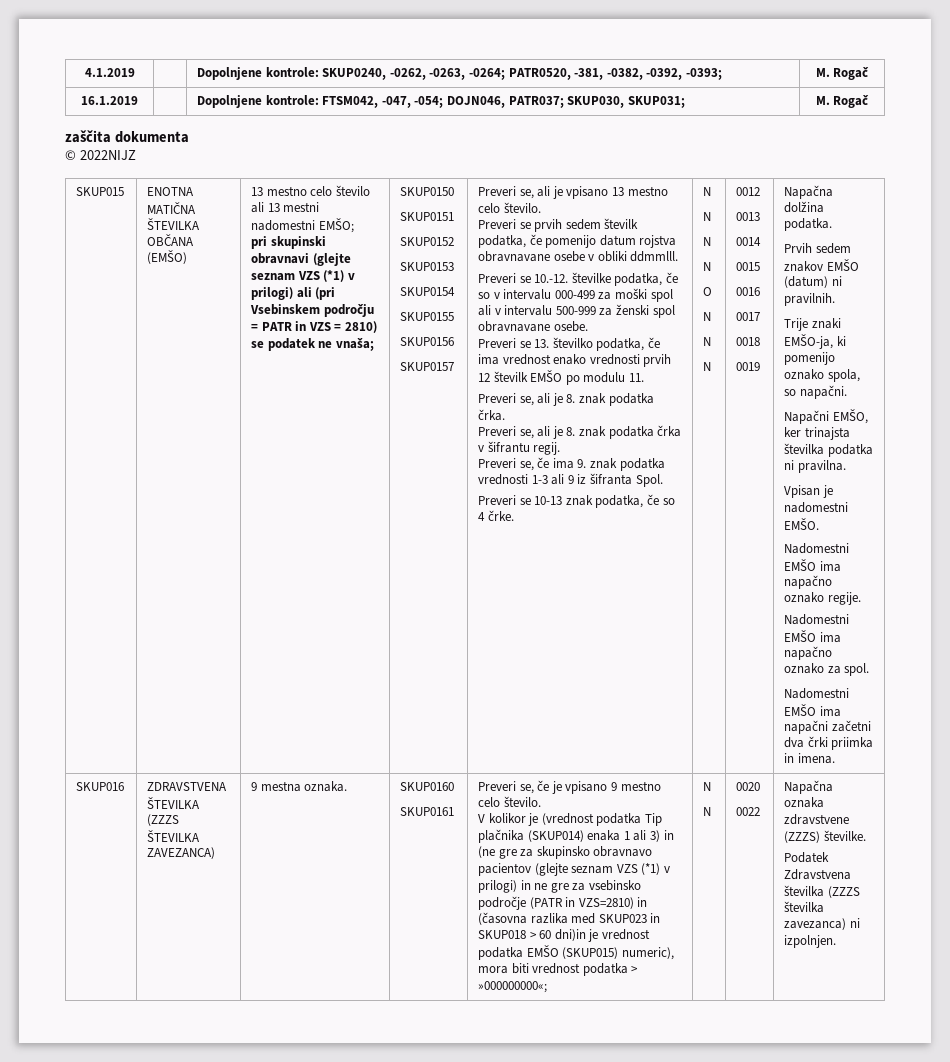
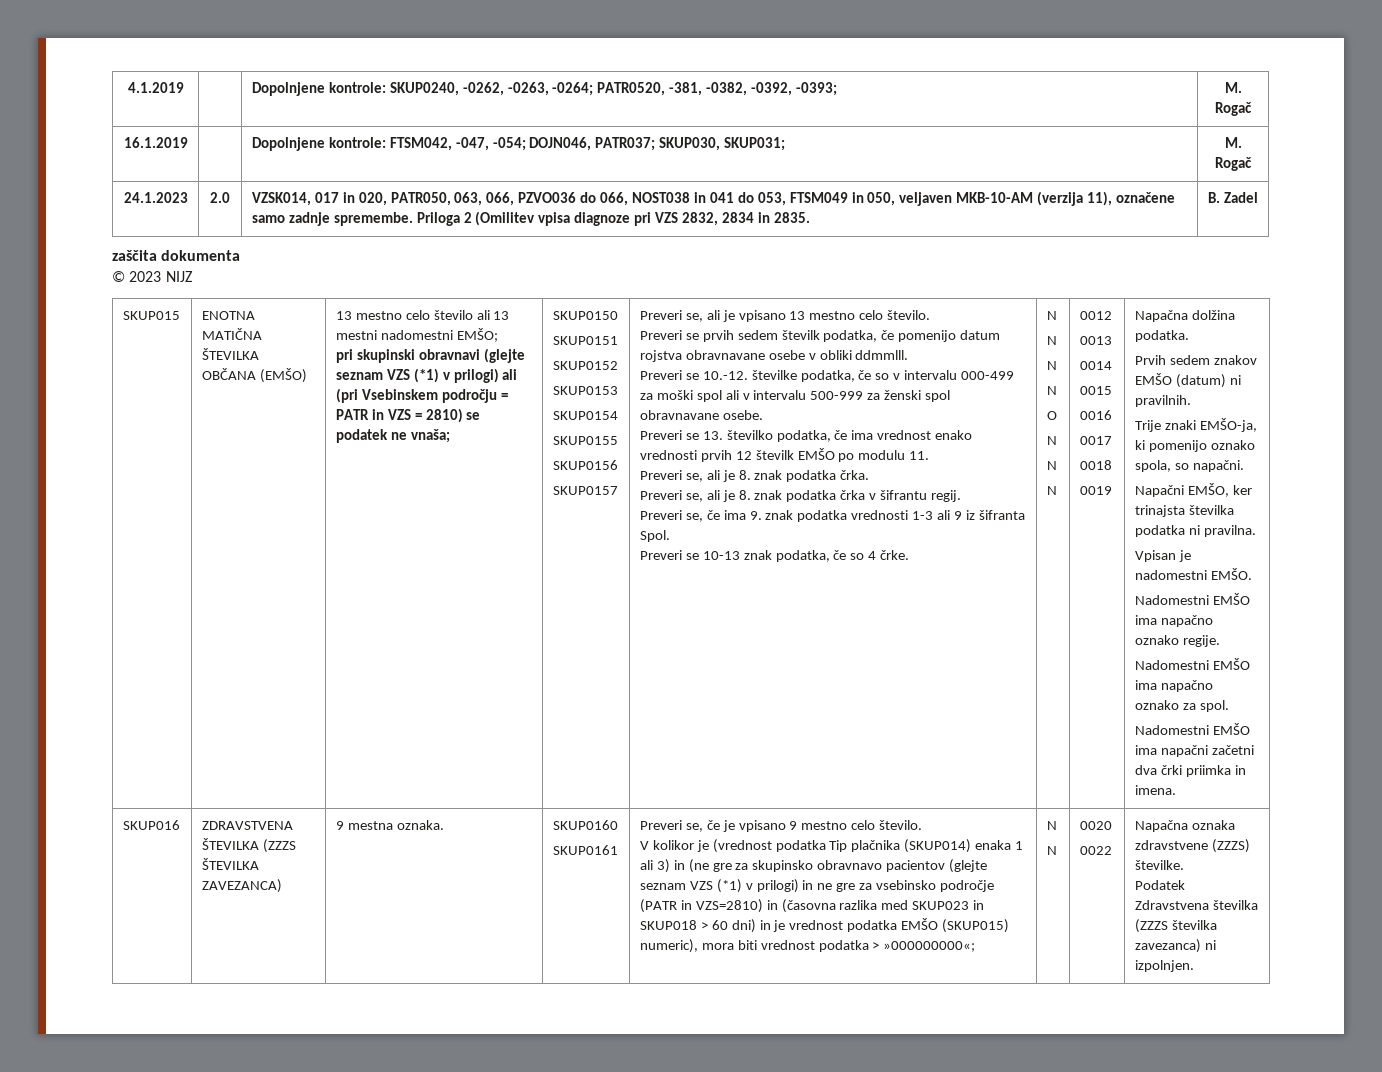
(870, 101) none -> [123,192,188,203] [210,192,230,203] [251,191,1176,206] [251,211,810,226] [1208,192,1258,203] // 24.1.2023 | 2.0 | VZSK014, 017 in 020, PATR050, 063, 066, PZVO036 do 066, NOST038 in 041 do 053, FTSM049 in 050, veljaven MKB-10-AM (verzija 11), označene samo zadnje spremembe. Priloga 2 (Omilitev vpisa diagnoze pri VZS 2832, 2834 in 2835. | B. Zadel
[79,150,136,160] 2022NIJZ -> [129,271,193,282] 2023 NIJZ
[554,929,586,941] dni)in -> [731,919,771,933] dni) in

